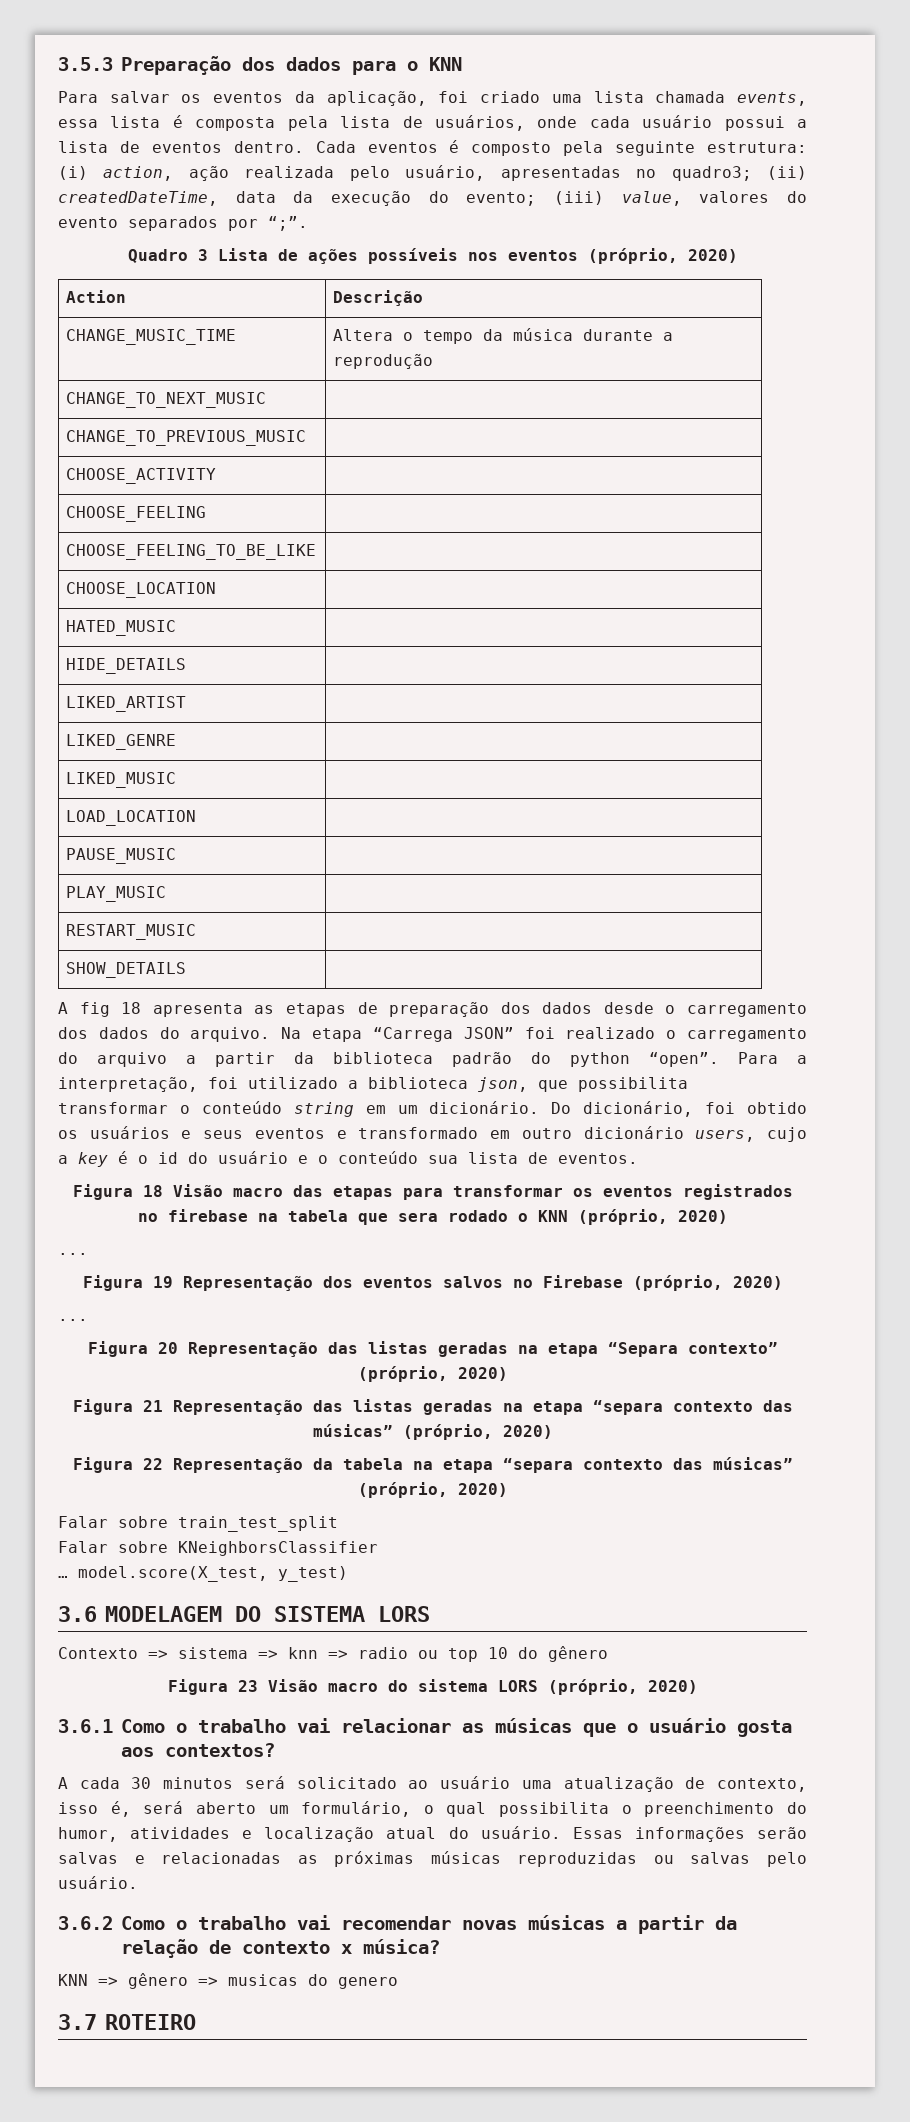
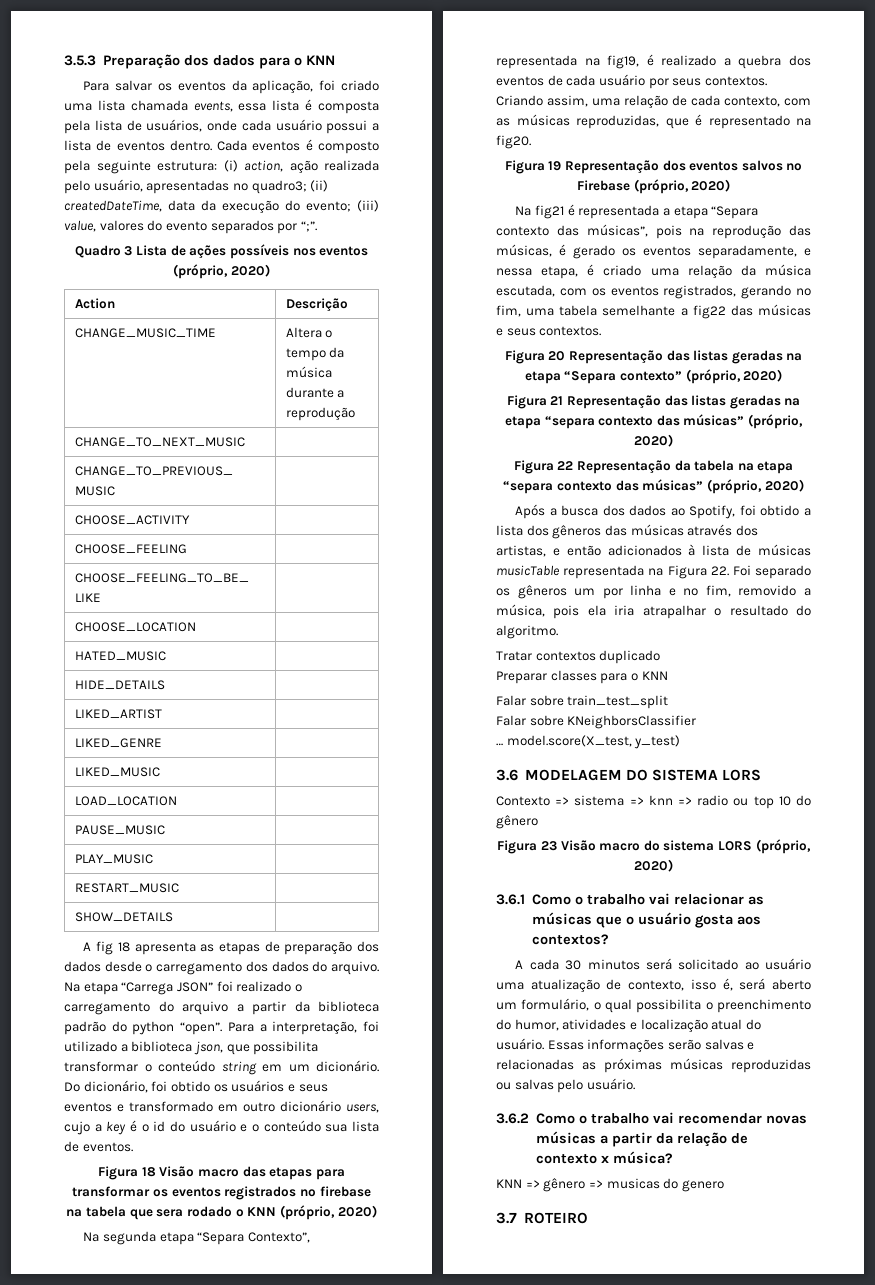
[58,1253,88,1255] ... -> [83,1231,310,1245] [496,54,811,69] [496,74,767,89] [496,95,811,109] [496,114,811,129] [496,135,531,149] Na segunda etapa “Separa Contexto”, representada na fig19, é realizado a quebra dos eventos de cada usuário por seus contextos. Criando assim, uma relação de cada contexto, com as músicas reproduzidas, que é representado na fig20.
[58,1319,88,1321] ... -> [515,204,759,219] [496,224,811,239] [496,244,811,259] [496,264,811,279] [496,285,811,299] [496,304,811,319] [496,326,602,336] Na fig21 é representada a etapa “Separa contexto das músicas”, pois na reprodução das músicas, é gerado os eventos separadamente, e nessa etapa, é criado uma relação da música escutada, com os eventos registrados, gerando no fim, uma tabela semelhante a fig22 das músicas e seus contextos.
(508, 1490) none -> [515,504,811,519] [496,524,758,539] [496,544,811,557] [496,565,811,579] [496,585,811,599] [496,604,811,619] [496,625,558,639] [496,650,661,664] [496,670,668,684] // Após a busca dos dados ao Spotify, foi obtido a lista dos gêneros das músicas através dos artistas, e então adicionados à lista de músicas musicTable representada na Figura 22. Foi separado os gêneros um por linha e no fim, removido a música, pois ela iria atrapalhar o resultado do algoritmo. // Tratar contextos duplicado // Preparar classes para o KNN

